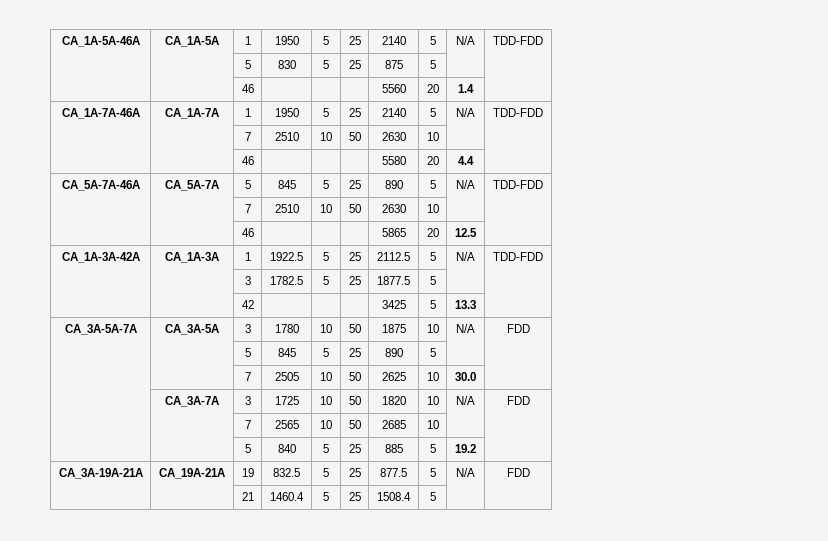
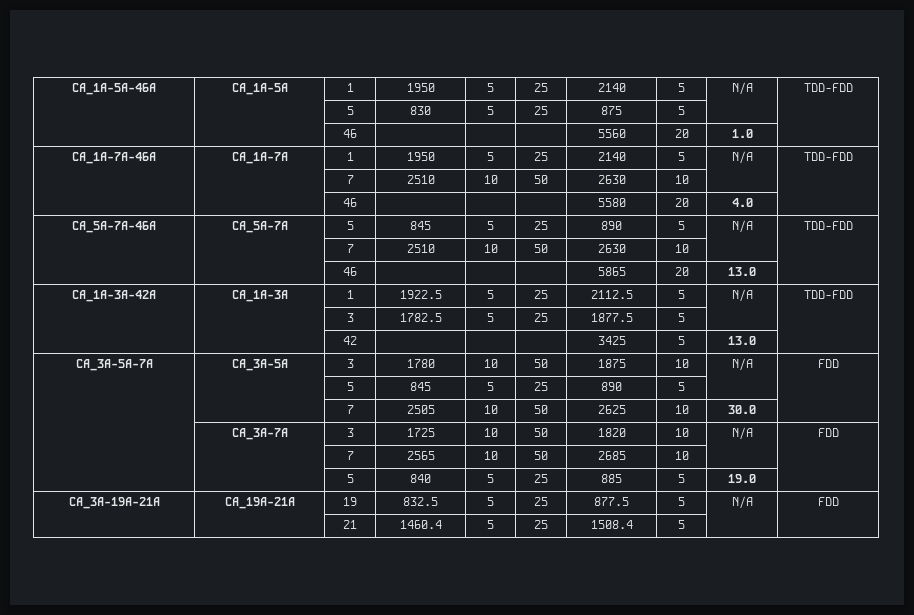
[458,84,474,93] 1.4 -> [731,129,753,138] 1.0
[458,156,474,165] 4.4 -> [731,198,753,207] 4.0
[455,228,477,237] 12.5 -> [728,267,756,276] 13.0
[455,300,476,309] 13.3 -> [728,336,756,345] 13.0
[455,444,476,453] 19.2 -> [728,474,756,483] 19.0

